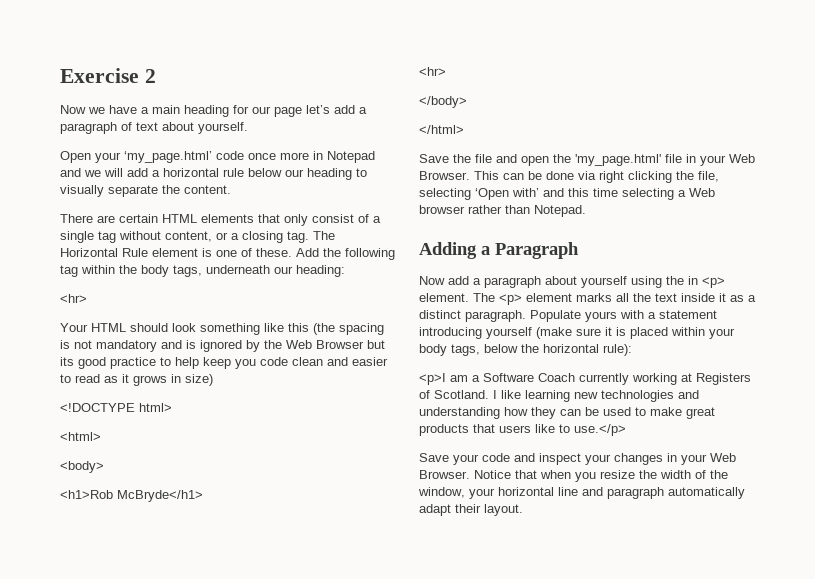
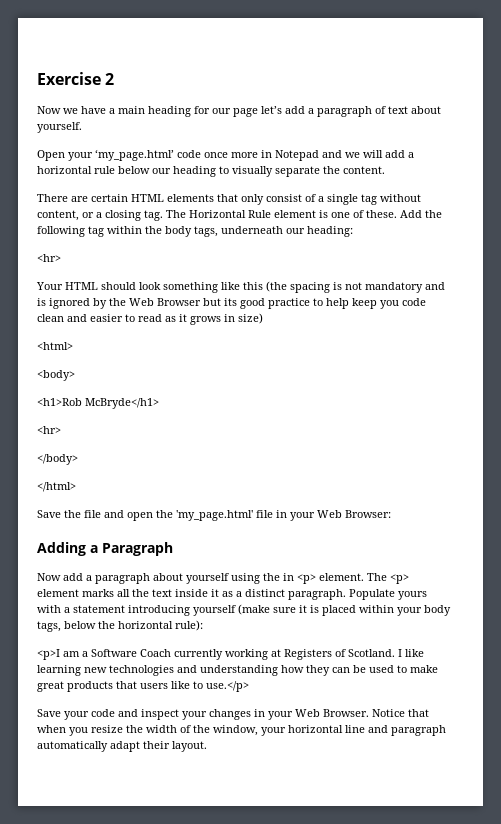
[60,403,172,412] // <!DOCTYPE html> -> (263, 318) none
[419,171,719,183] [419,188,715,200] [419,205,586,217] Browser. This can be done via right clicking the file, selecting ‘Open with’ and this time selecting a Web browser rather than Notepad. -> [345,510,391,518] Browser:

